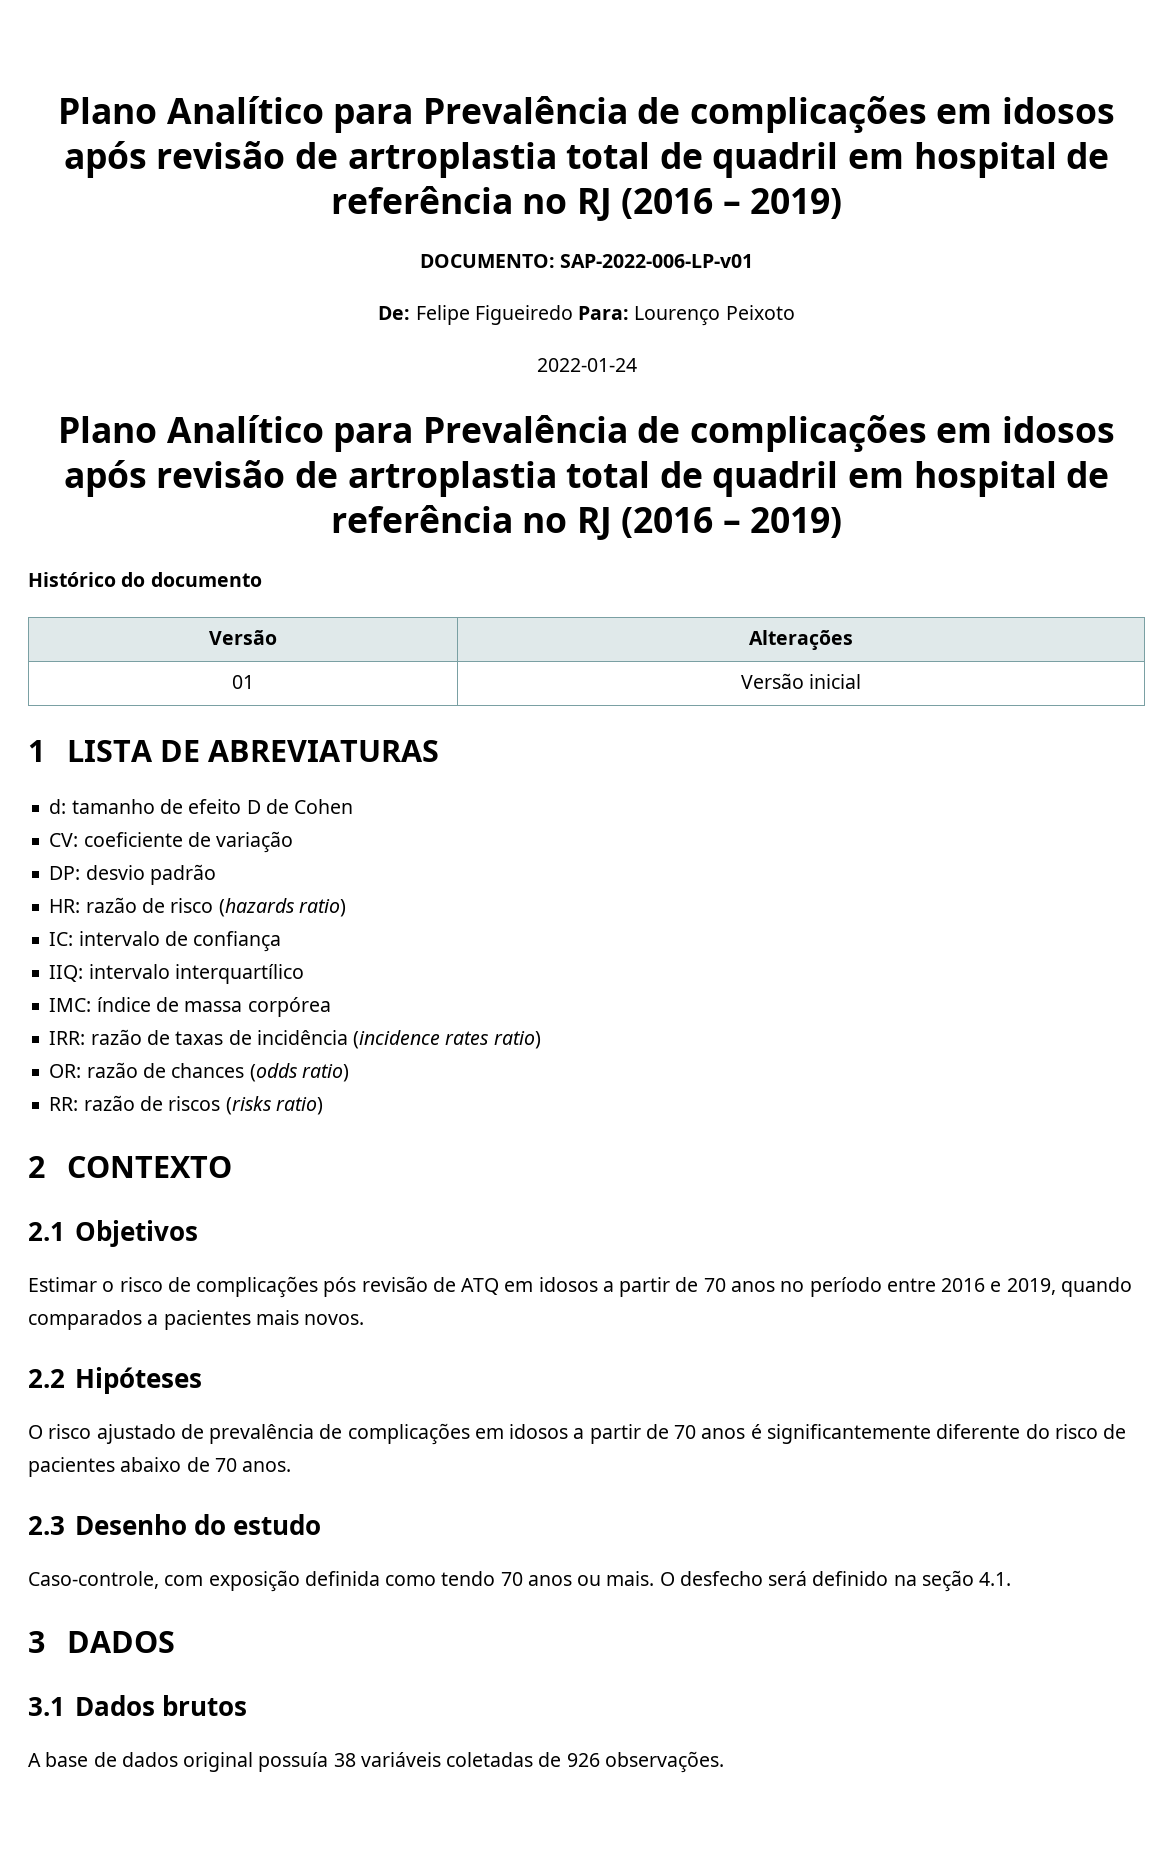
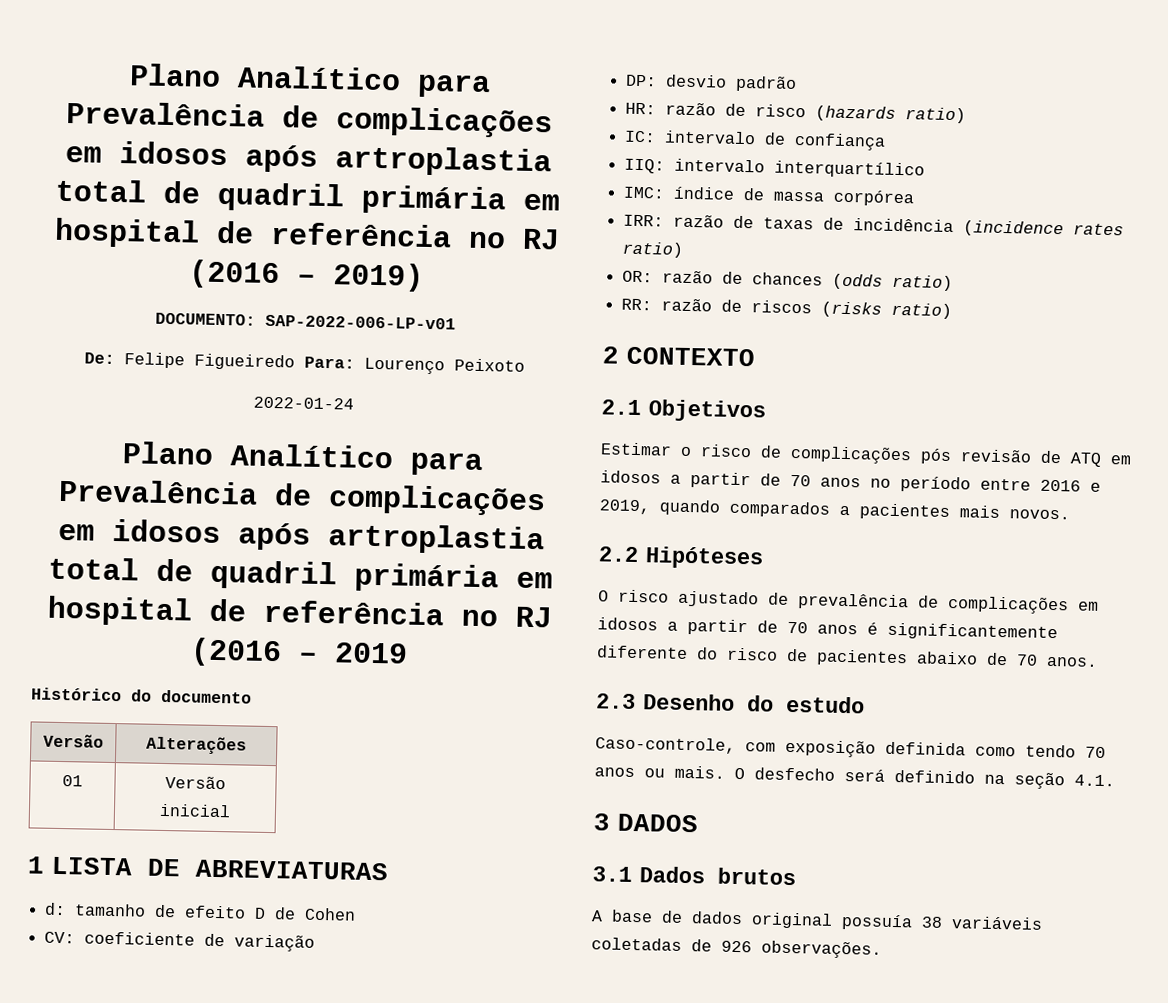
[57,96,1116,133] [63,141,839,178] Plano Analítico para Prevalência de complicações em idosos após revisão de artroplastia total de quadril -> [128,63,491,99] [65,100,553,139] [64,141,552,178] [54,178,507,216] Plano Analítico para Prevalência de complicações em idosos após artroplastia total de quadril primária
[156,460,1110,497] [330,505,843,540] revisão de artroplastia total de quadril em hospital de referência no RJ (2016 – 2019) -> [327,523,545,556] [47,556,553,594] [46,595,552,628] [189,637,408,668] artroplastia total de quadril primária em hospital de referência no RJ (2016 – 2019

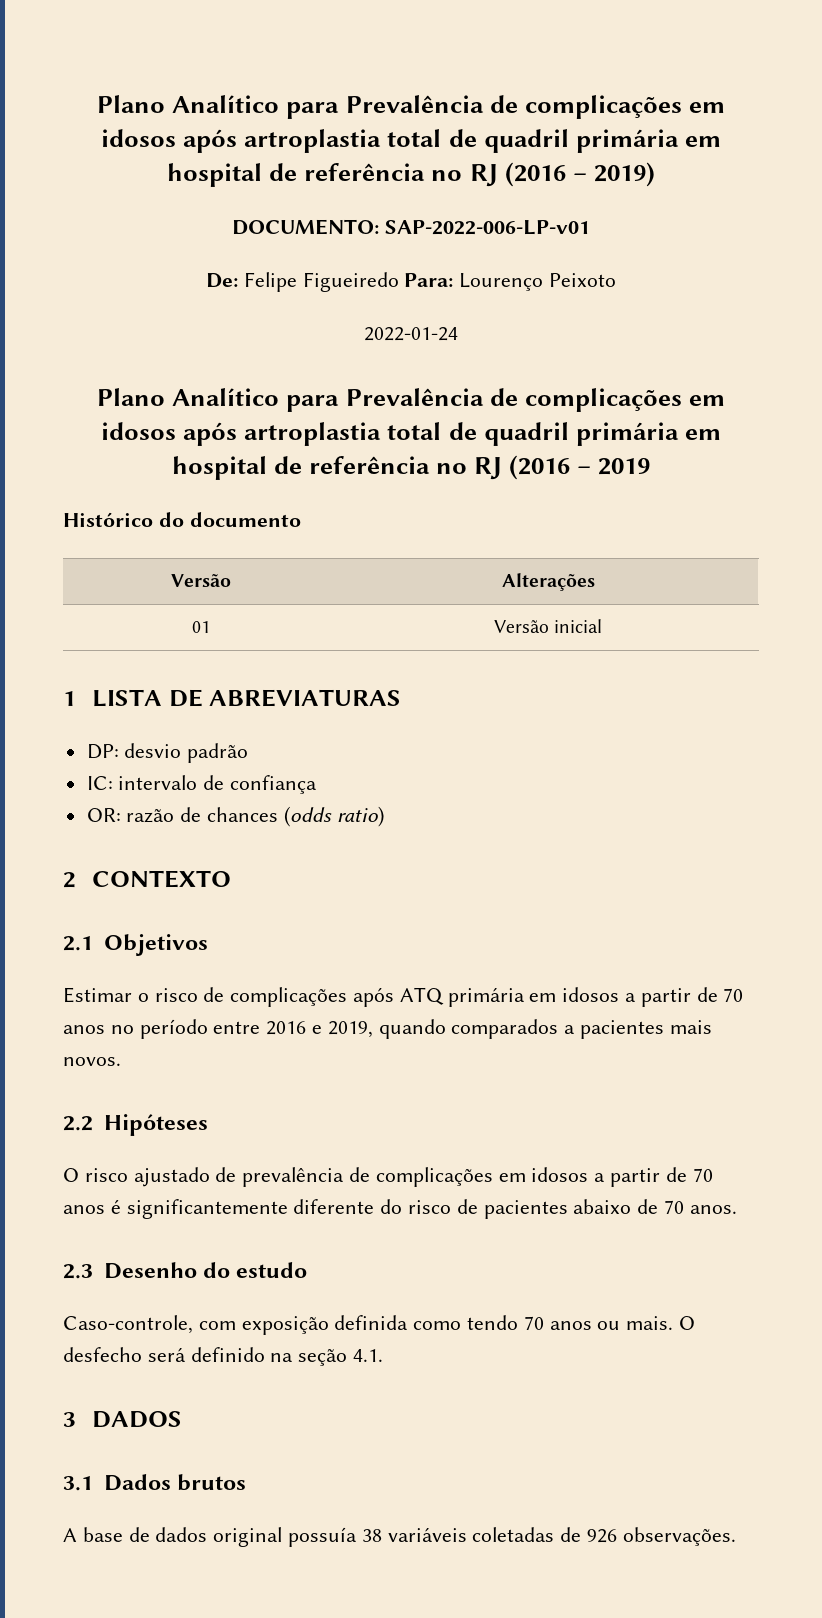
[44,902,357,921] [44,931,316,952] [625,74,798,93] [625,102,967,124] [624,130,887,151] [624,158,926,179] [623,186,916,207] [623,214,1125,238] [622,241,684,258] d: tamanho de efeito D de Cohen // CV: coeficiente de variação // DP: desvio padrão // HR: razão de risco (hazards ratio) // IC: intervalo de confiança // IIQ: intervalo interquartílico // IMC: índice de massa corpórea // IRR: razão de taxas de incidência (incidence rates ratio) -> [86,743,249,763] [86,775,318,794] DP: desvio padrão // IC: intervalo de confiança
[621,298,953,320] // RR: razão de riscos (risks ratio) -> (384, 816) none
[920,448,1102,467] pós revisão de ATQ -> [353,987,525,1007] após ATQ primária

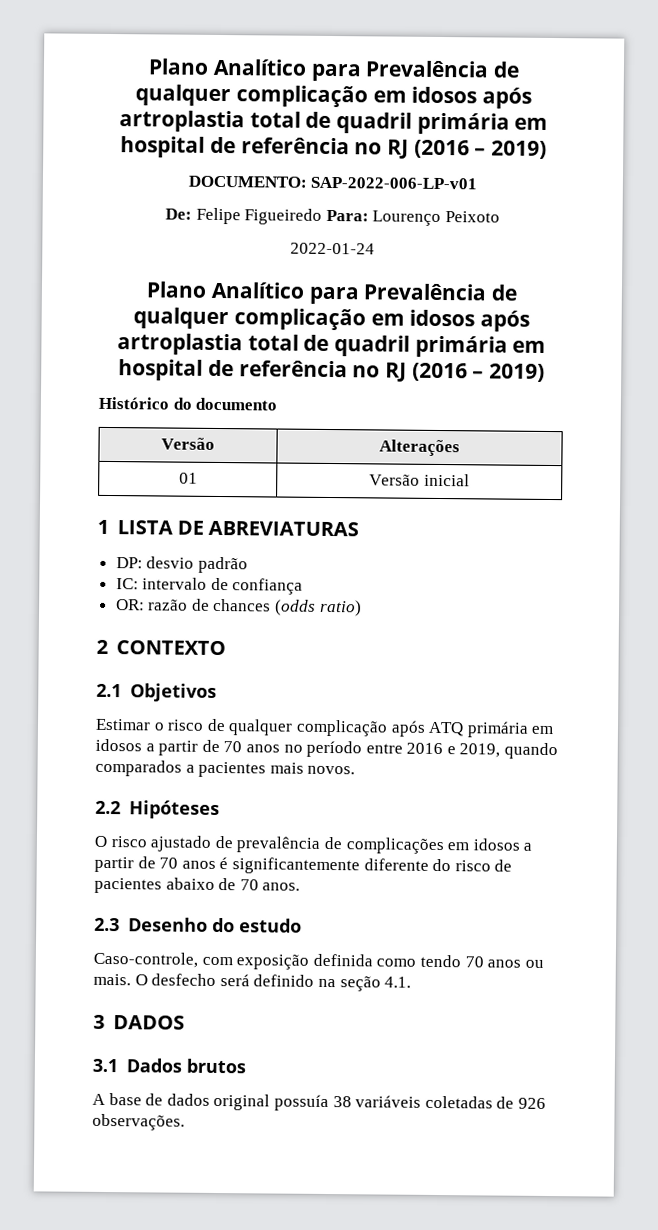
[97,95,682,119] Plano Analítico para Prevalência de complicações -> [148,58,520,82] [135,84,368,108] Plano Analítico para Prevalência de qualquer complicação
[524,388,682,412] complicações -> [133,307,366,331] qualquer complicação
[598,458,651,475] 2019 -> [488,363,545,382] 2019)
[230,987,348,1007] complicações -> [228,719,388,737] qualquer complicação

